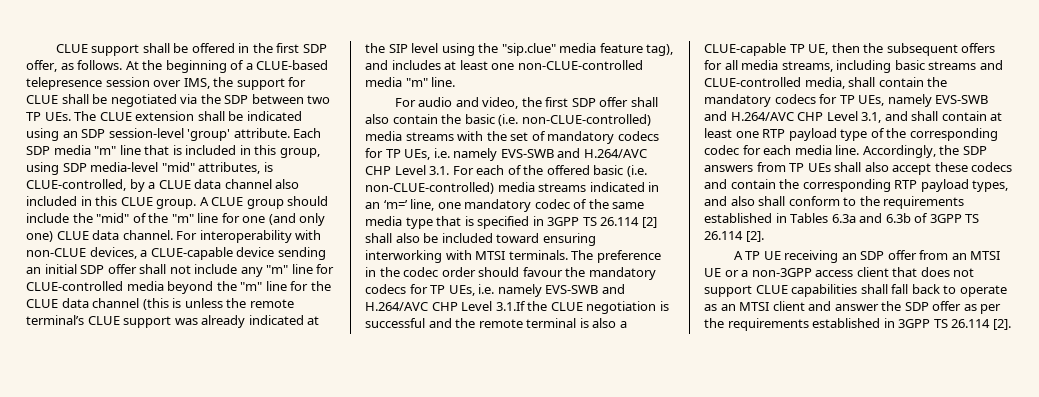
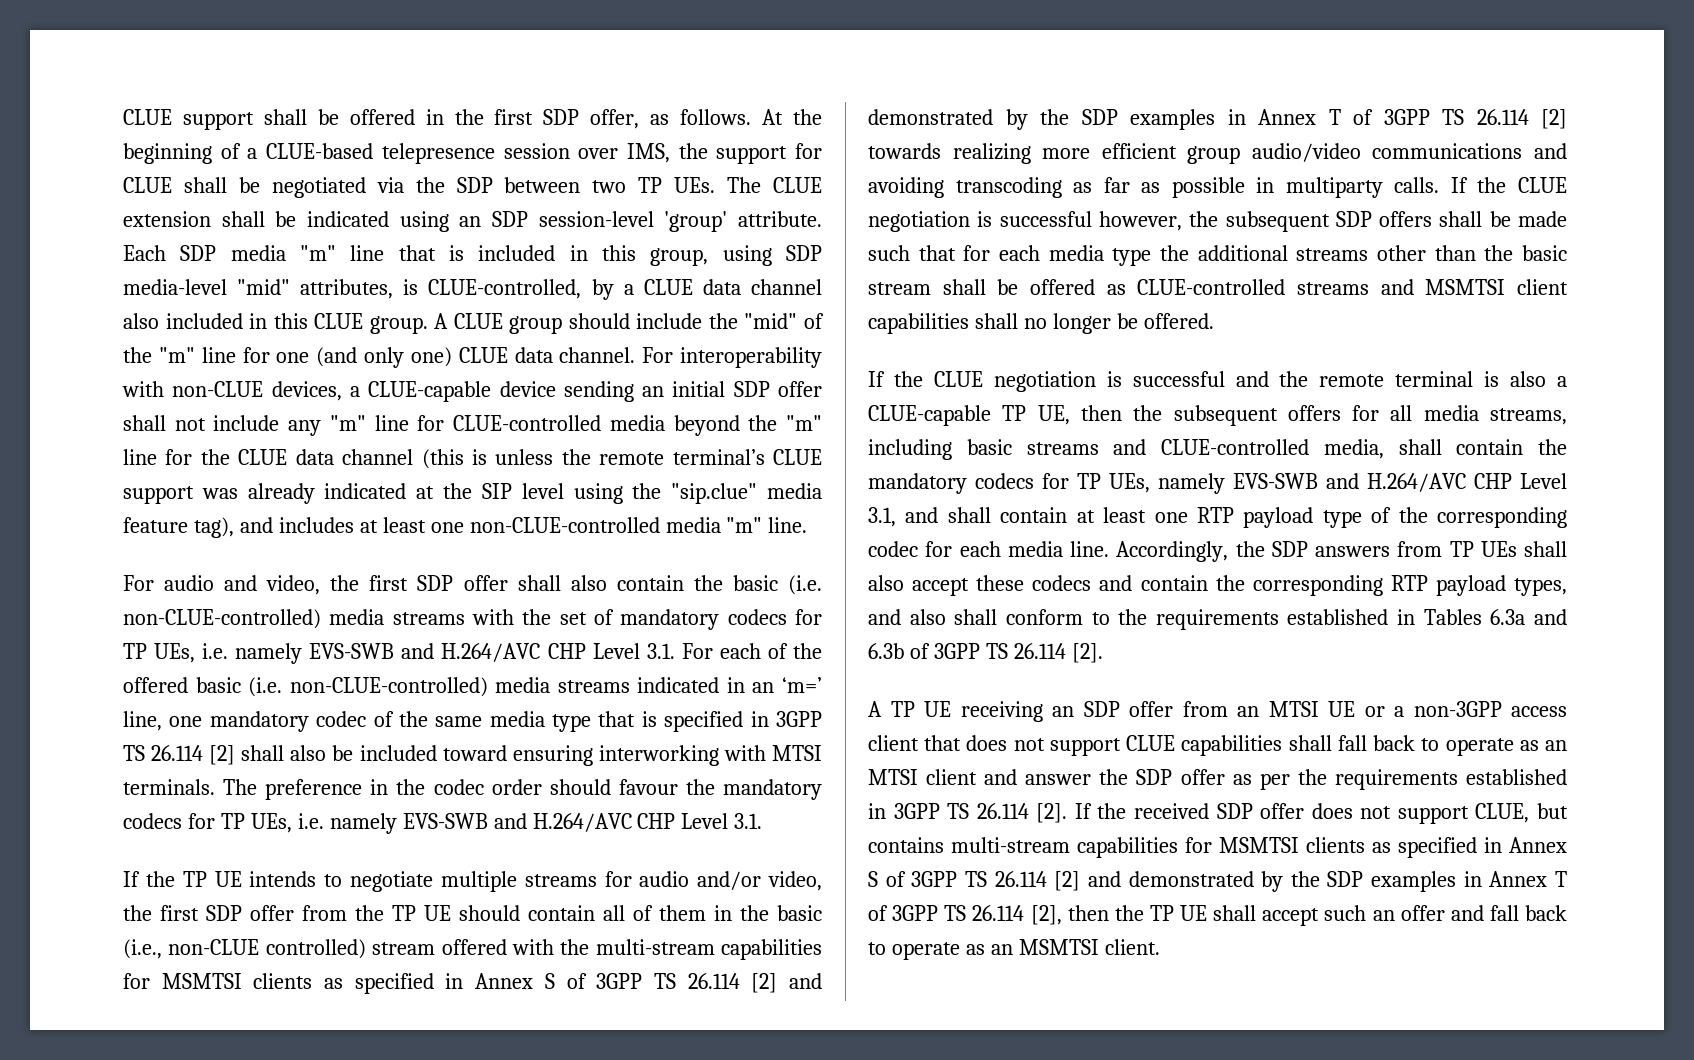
[495,301,526,311] 3.1.If -> [734,813,763,829] [123,871,822,892] [123,905,822,921] [123,939,822,960] [123,973,822,994] [868,109,1567,130] [868,143,1567,164] [868,177,1567,198] [868,211,1567,232] [868,245,1567,266] [868,279,1568,295] [868,313,1214,334] [868,371,885,387] 3.1. // If the TP UE intends to negotiate multiple streams for audio and/or video, the first SDP offer from the TP UE should contain all of them in the basic (i.e., non-CLUE controlled) stream offered with the multi-stream capabilities for MSMTSI clients as specified in Annex S of 3GPP TS 26.114 [2] and demonstrated by the SDP examples in Annex T of 3GPP TS 26.114 [2] towards realizing more efficient group audio/video communications and avoiding transcoding as far as possible in multiparty calls. If the CLUE negotiation is successful however, the subsequent SDP offers shall be made such that for each media type the additional streams other than the basic stream shall be offered as CLUE-controlled streams and MSMTSI client capabilities shall no longer be offered. // If
(1011, 324) none -> [1074,803,1568,824] [868,837,1567,858] [868,871,1567,892] [868,905,1567,926] [868,939,1160,960] If the received SDP offer does not support CLUE, but contains multi-stream capabilities for MSMTSI clients as specified in Annex S of 3GPP TS 26.114 [2] and demonstrated by the SDP examples in Annex T of 3GPP TS 26.114 [2], then the TP UE shall accept such an offer and fall back to operate as an MSMTSI client.

